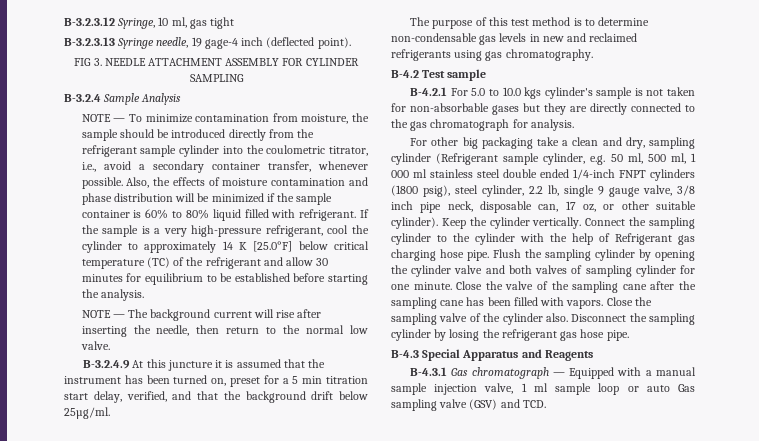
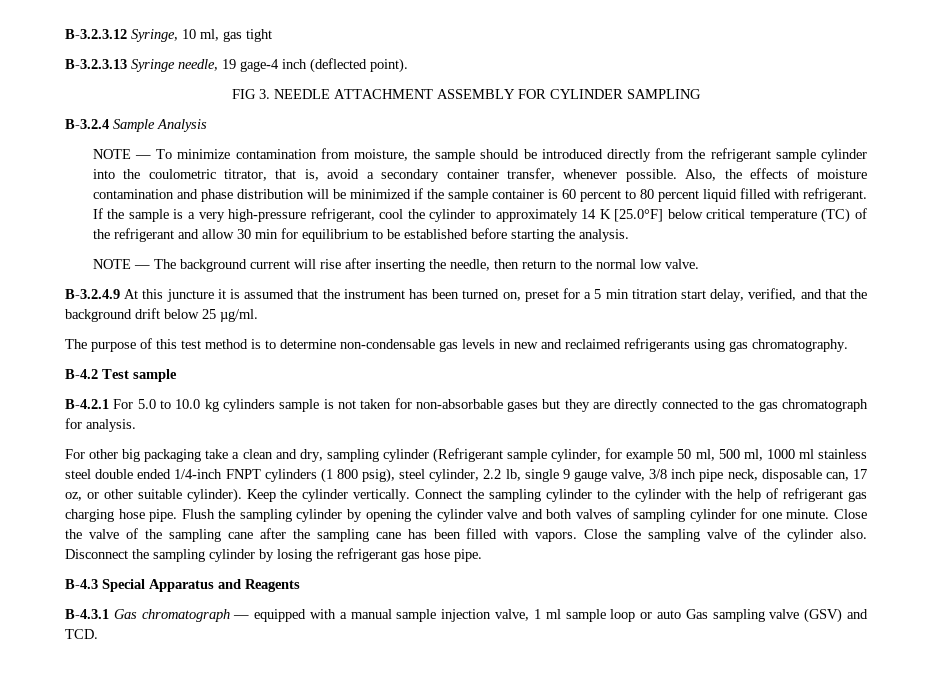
[81,162,96,172] i.e., -> [275,169,319,181] that is,
[145,209,209,219] 60% to 80% -> [561,189,699,202] 60 percent to 80 percent
[81,274,123,282] minutes -> [254,229,278,239] min
[64,407,110,419] 25µg/ml. -> [202,309,258,322] 25 µg/ml.
[524,87,593,99] kgs cylinder's -> [204,399,275,412] kg cylinders
[590,155,606,165] e.g. -> [605,448,674,462] for example
[691,153,696,162] [391,170,409,178] 1 000 -> [766,449,795,459] 1000
[391,185,418,196] (1800 -> [320,468,358,483] (1 800
[615,233,672,245] Refrigerant -> [783,488,844,502] refrigerant
[569,367,615,379] Equipped -> [254,609,307,622] equipped

